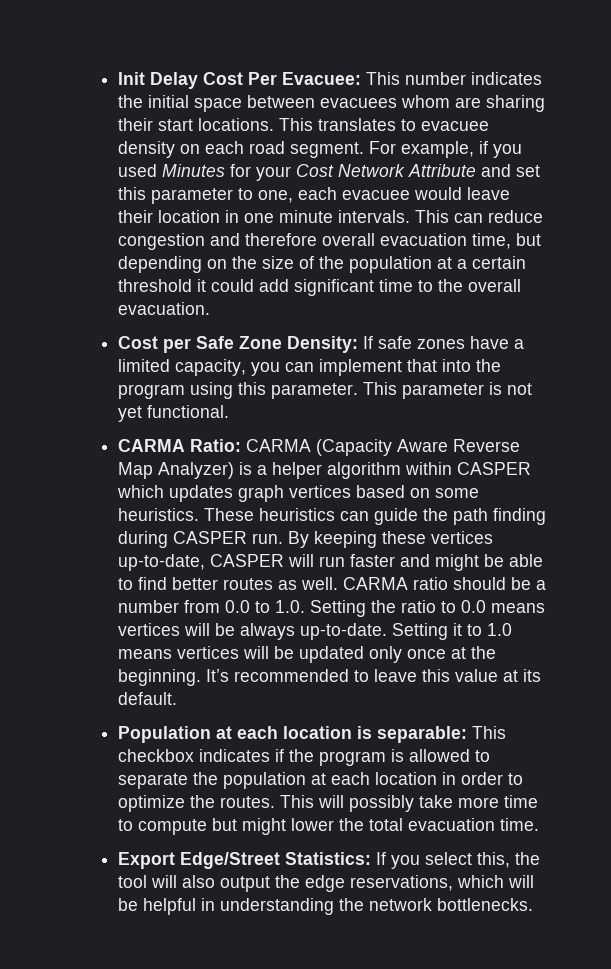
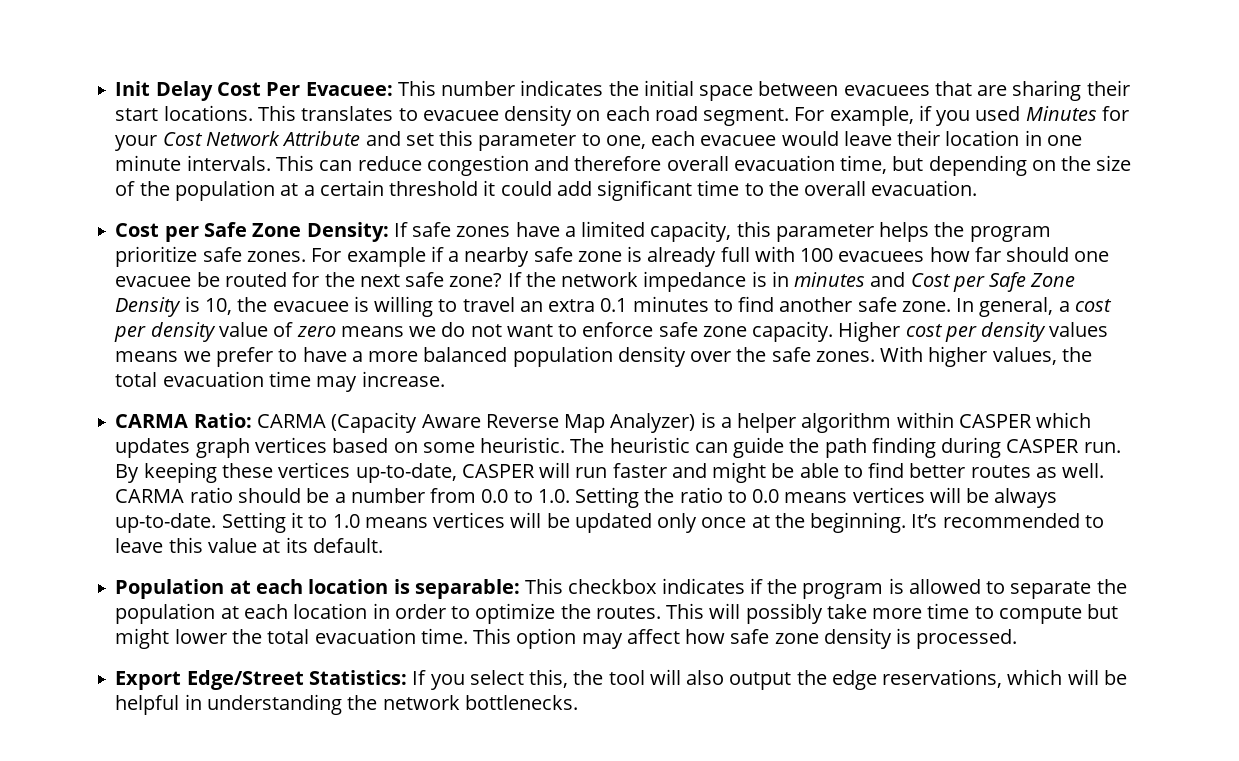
[400,95,450,108] whom -> [934,81,972,96] that
[250,359,501,376] [117,382,532,399] [117,405,229,422] you can implement that into the program using this parameter. This parameter is not yet functional. -> [736,221,1051,242] [115,246,1110,267] [115,271,1076,292] [115,296,1113,317] [114,321,1109,342] [115,346,1092,367] [115,371,445,392] this parameter helps the program prioritize safe zones. For example if a nearby safe zone is already full with 100 evacuees how far should one evacuee be routed for the next safe zone? If the network impedance is in minutes and Cost per Safe Zone Density is 10, the evacuee is willing to travel an extra 0.1 minutes to find another safe zone. In general, a cost per density value of zero means we do not want to enforce safe zone capacity. Higher cost per density values means we prefer to have a more balanced population density over the safe zones. With higher values, the total evacuation time may increase.
[117,508,335,521] heuristics. These heuristics -> [480,437,690,453] heuristic. The heuristic
(539, 824) none -> [473,628,1018,649] This option may affect how safe zone density is processed.

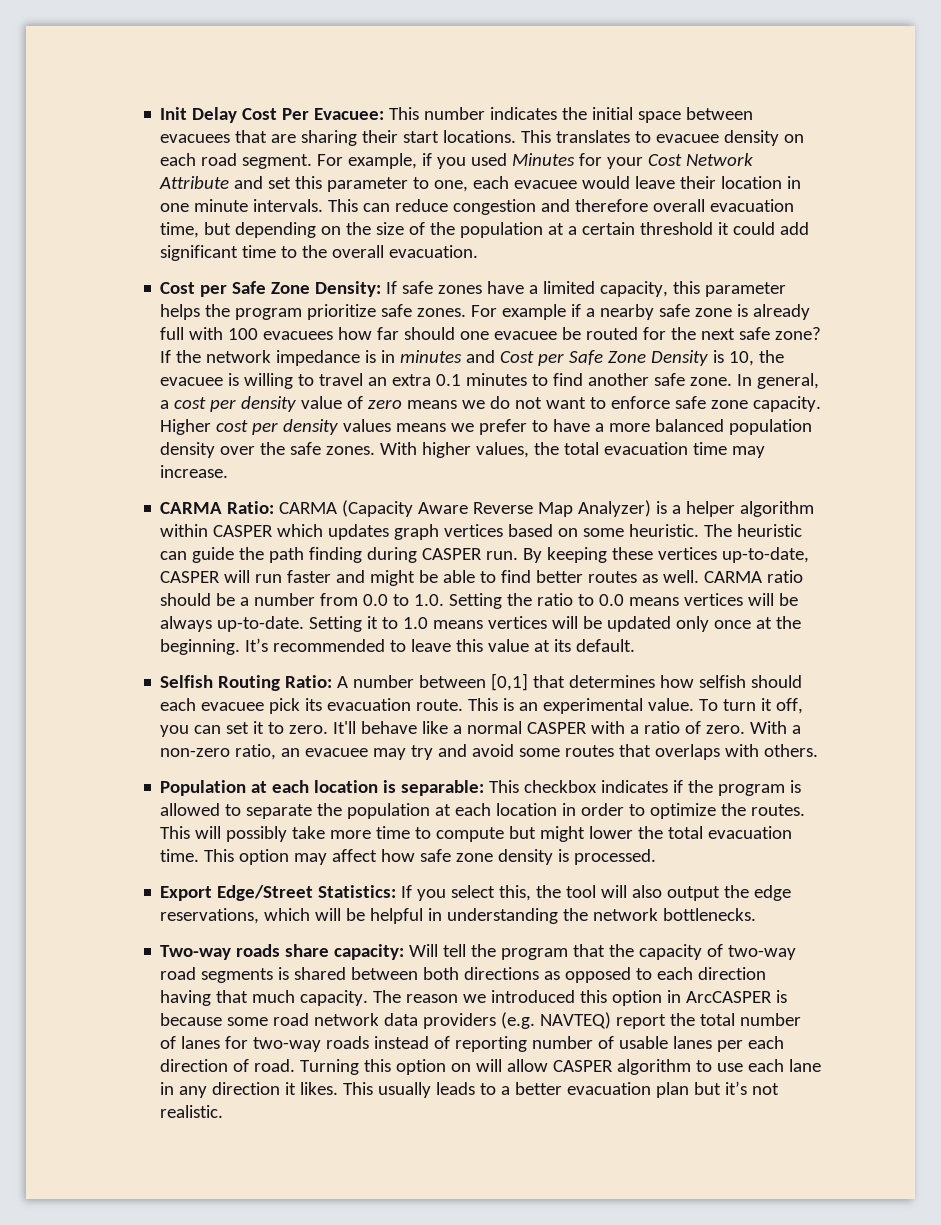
(383, 545) none -> [160,673,803,691] [160,698,804,714] [160,721,802,737] [160,744,819,760] // Selfish Routing Ratio: A number between [0,1] that determines how selfish should each evacuee pick its evacuation route. This is an experimental value. To turn it off, you can set it to zero. It'll behave like a normal CASPER with a ratio of zero. With a non-zero ratio, an evacuee may try and avoid some routes that overlaps with others.
(578, 702) none -> [160,944,797,960] [160,967,767,983] [160,990,788,1006] [160,1012,802,1029] [160,1036,785,1052] [160,1059,822,1075] [160,1081,780,1098] [160,1105,224,1118] // Two-way roads share capacity: Will tell the program that the capacity of two-way road segments is shared between both directions as opposed to each direction having that much capacity. The reason we introduced this option in ArcCASPER is because some road network data providers (e.g. NAVTEQ) report the total number of lanes for two-way roads instead of reporting number of usable lanes per each direction of road. Turning this option on will allow CASPER algorithm to use each lane in any direction it likes. This usually leads to a better evacuation plan but it’s not realistic.

